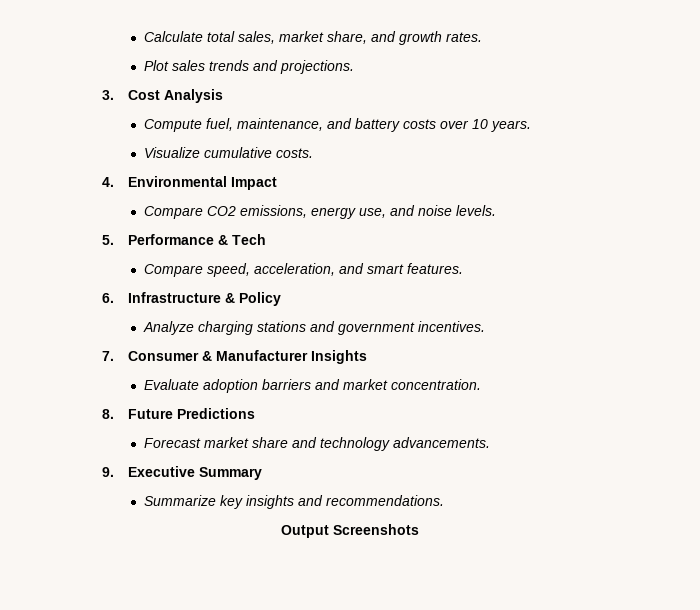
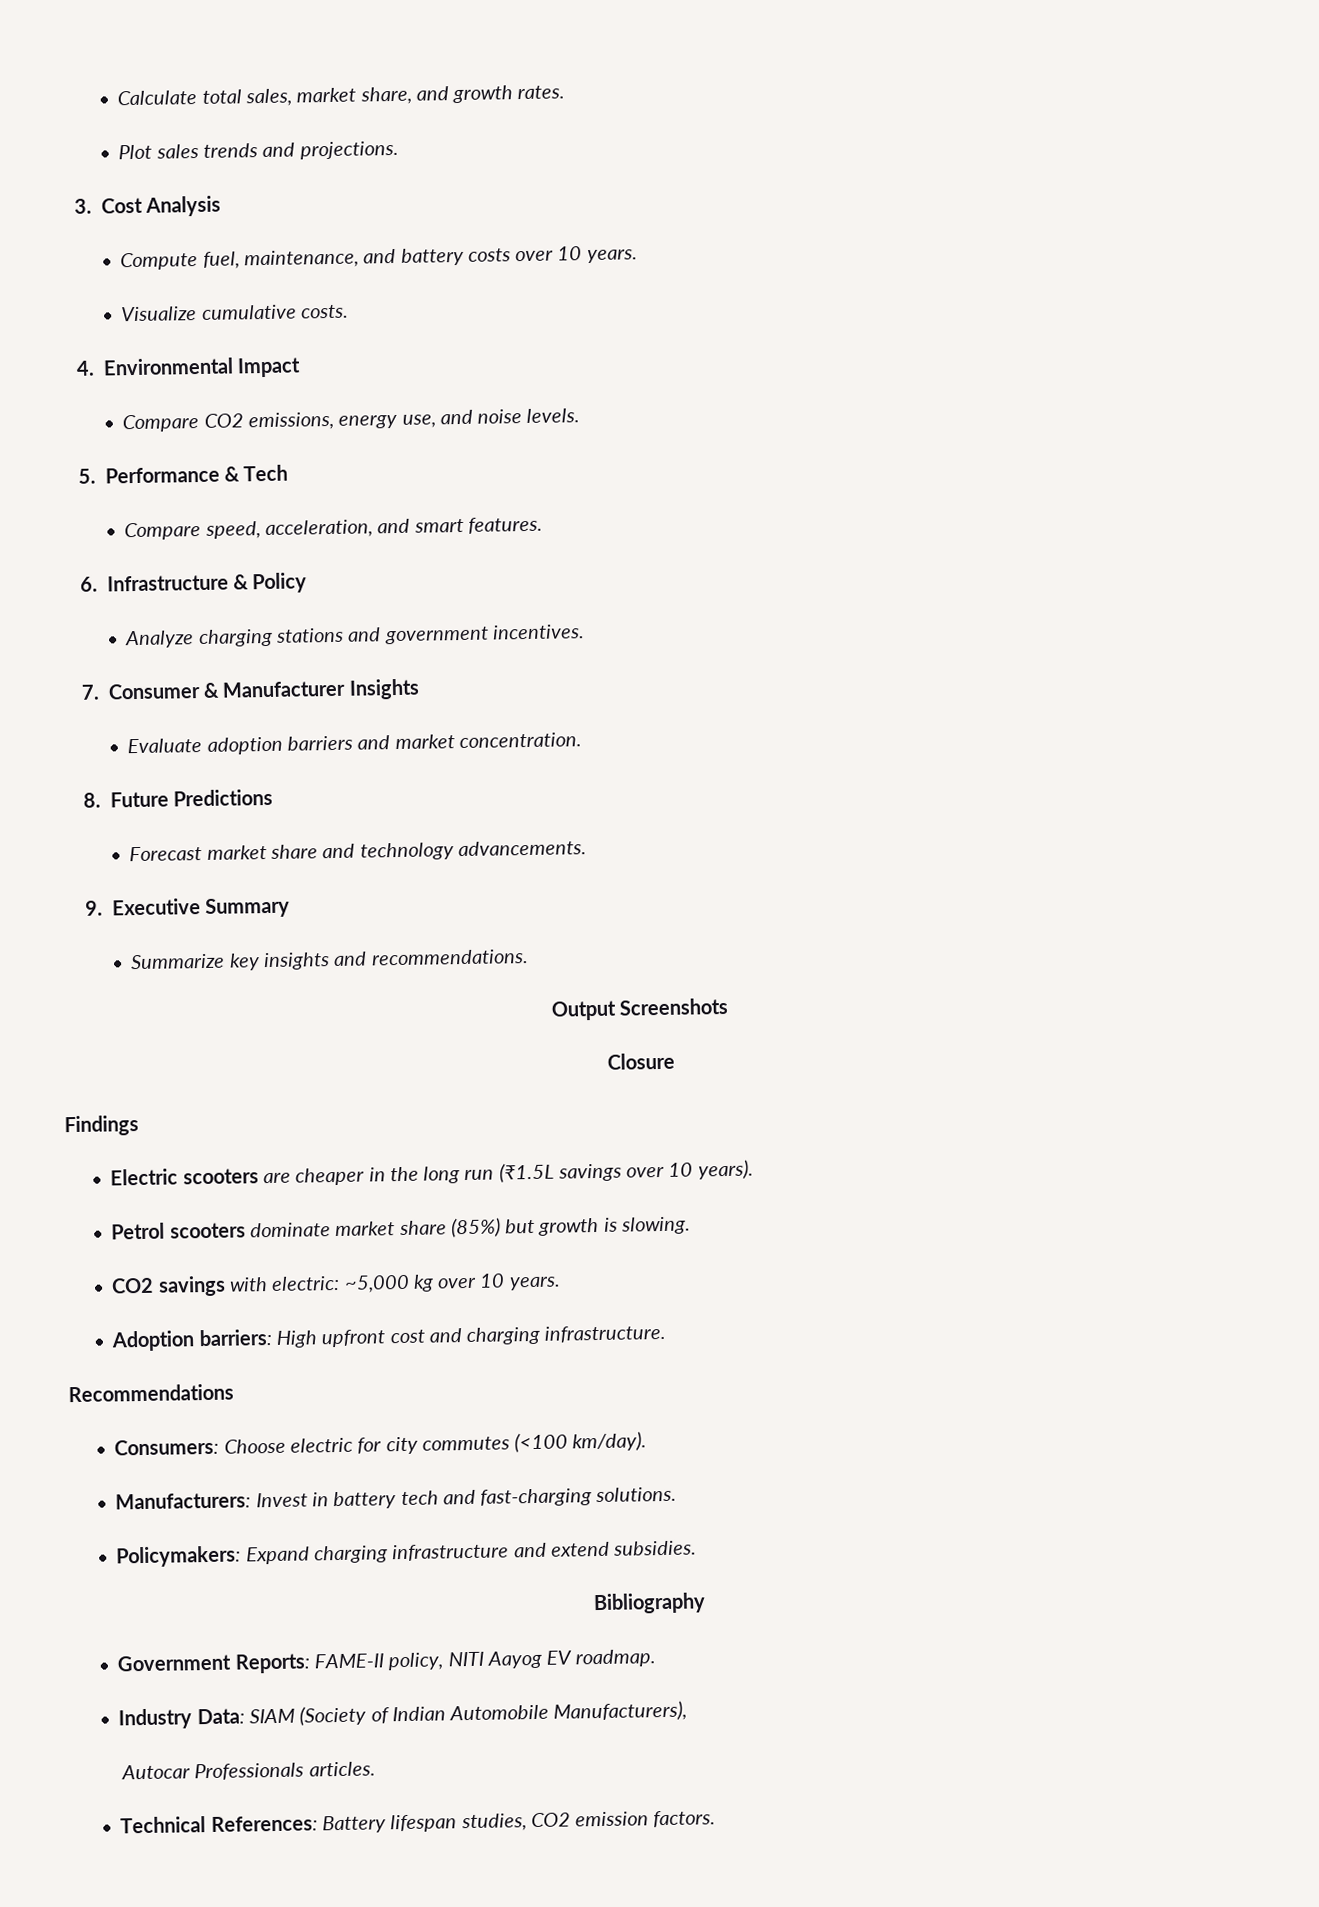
(419, 529) none -> [606,1052,675,1070] [64,1115,139,1137] [110,1159,754,1186] [111,1216,691,1240] [111,1273,561,1297] [111,1324,667,1352] [68,1383,234,1403] [114,1431,648,1456] [115,1486,678,1510] [116,1540,698,1568] [592,1592,706,1615] [117,1649,657,1674] [118,1700,688,1730] [121,1761,376,1781] [120,1810,717,1834] // Closure // Findings // Electric scooters are cheaper in the long run (₹1.5L savings over 10 years). // Petrol scooters dominate market share (85%) but growth is slowing. // CO2 savings with electric: ~5,000 kg over 10 years. // Adoption barriers: High upfront cost and charging infrastructure. // Recommendations // Consumers: Choose electric for city commutes (<100 km/day). // Manufacturers: Invest in battery tech and fast-charging solutions. // Policymakers: Expand charging infrastructure and extend subsidies. // Bibliography // Government Reports: FAME-II policy, NITI Aayog EV roadmap. // Industry Data: SIAM (Society of Indian Automobile Manufacturers), // Autocar Professionals articles. // Technical References: Battery lifespan studies, CO2 emission factors.

